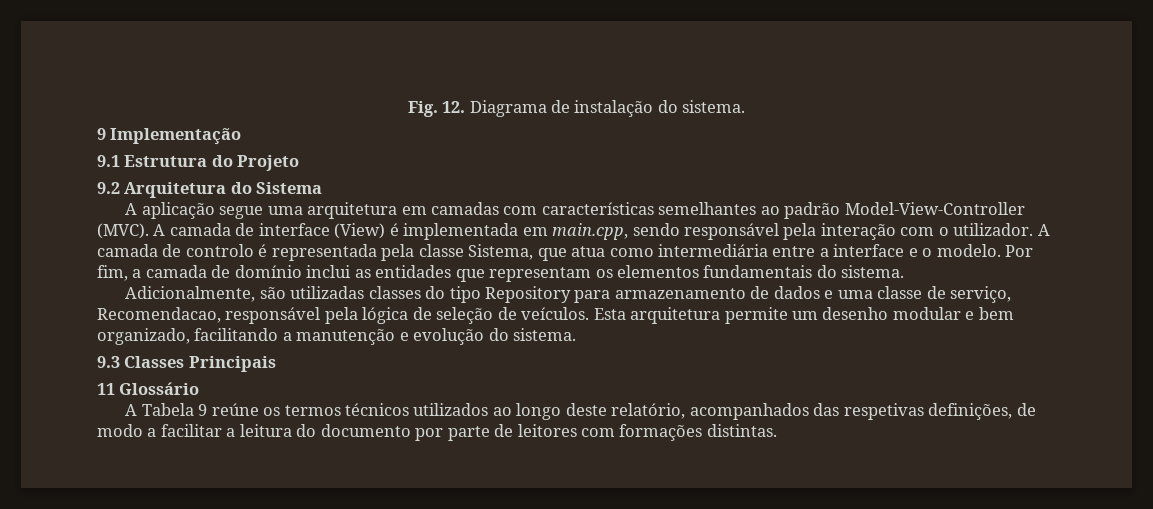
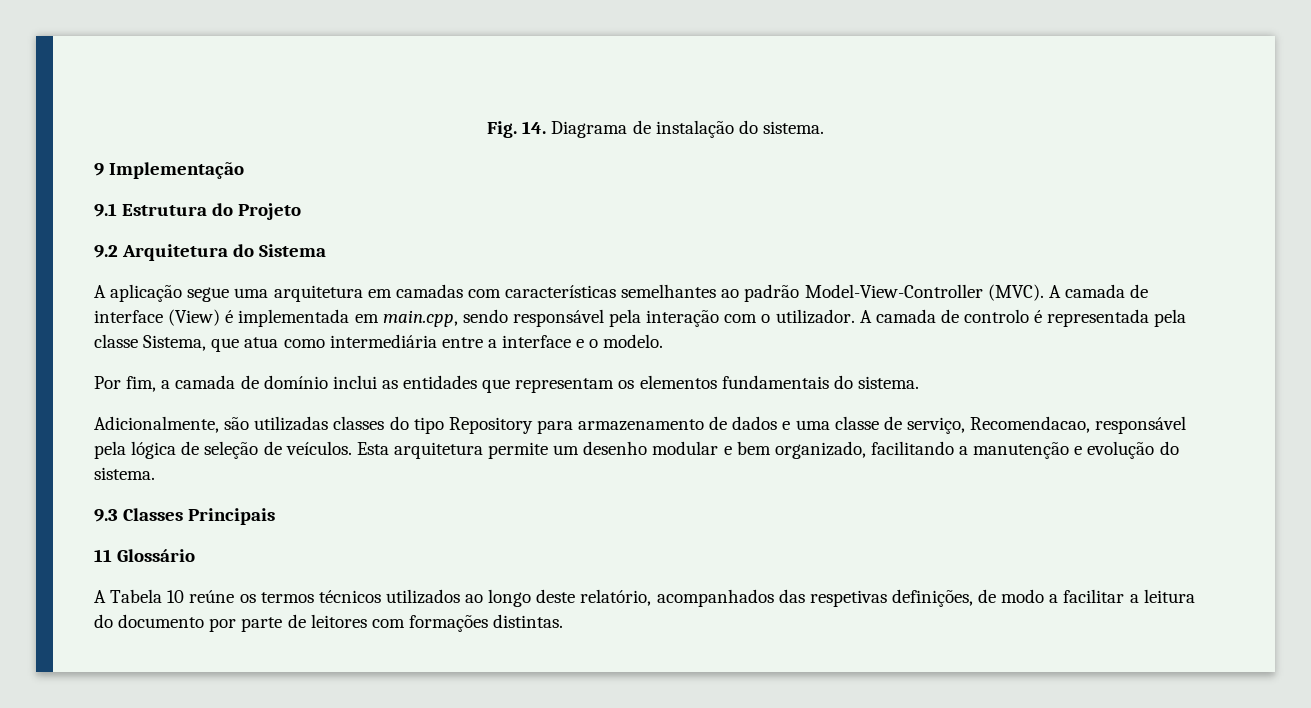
[442,101,466,113] 12. -> [522,121,547,134] 14.
(1001, 250) none -> (664, 341) //
[198,404,208,416] 9 -> [167,590,185,603] 10

